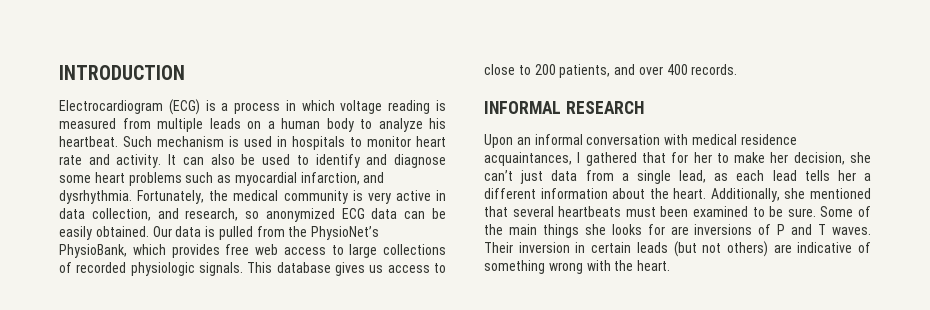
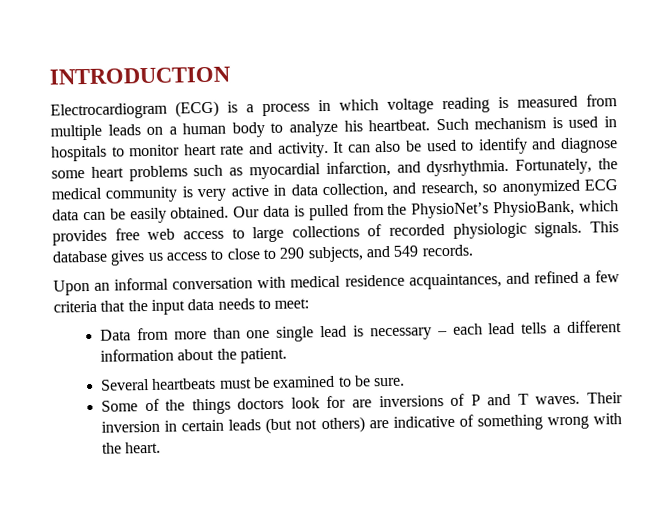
[534,64,688,78] 200 patients, and over 400 -> [279,245,419,263] 290 subjects, and 549
[484,101,644,114] // INFORMAL RESEARCH -> (473, 250) none
[577,152,871,166] [484,170,729,184] I gathered that for her to make her decision, she can’t just data from a single lead, as -> [505,270,620,285] [53,298,310,315] [99,325,448,342] and refined a few criteria that the input data needs to meet: // Data from more than one single lead is necessary –
[837,170,856,181] her -> (548, 328) none
[673,188,871,202] [484,206,554,217] heart. Additionally, she mentioned that several -> [239,347,287,364] [99,378,150,391] patient. // Several
[660,206,689,217] been -> [252,376,270,389] be
(816, 212) none -> (406, 382) //
[508,224,642,238] main things she looks -> [191,397,320,415] things doctors look

